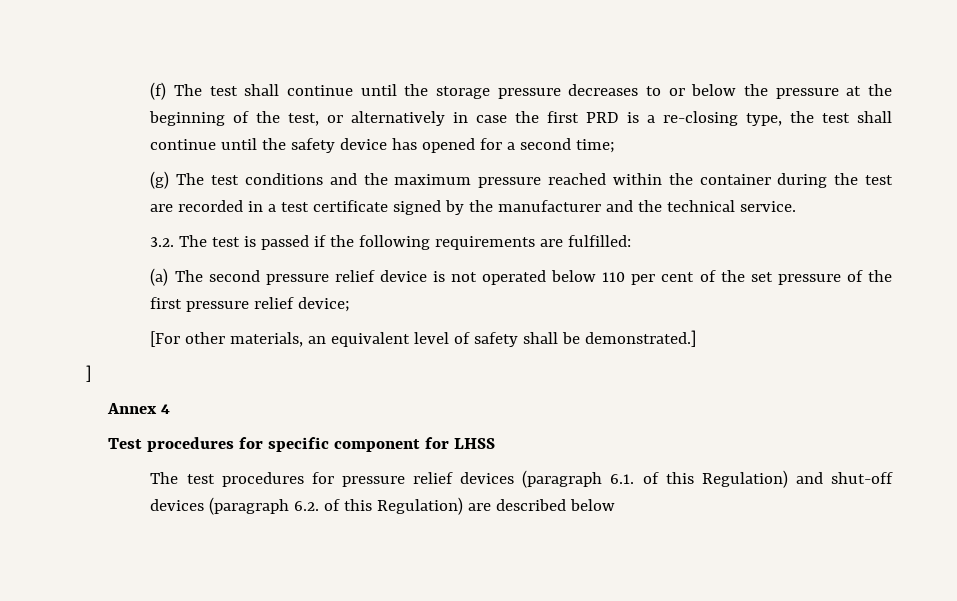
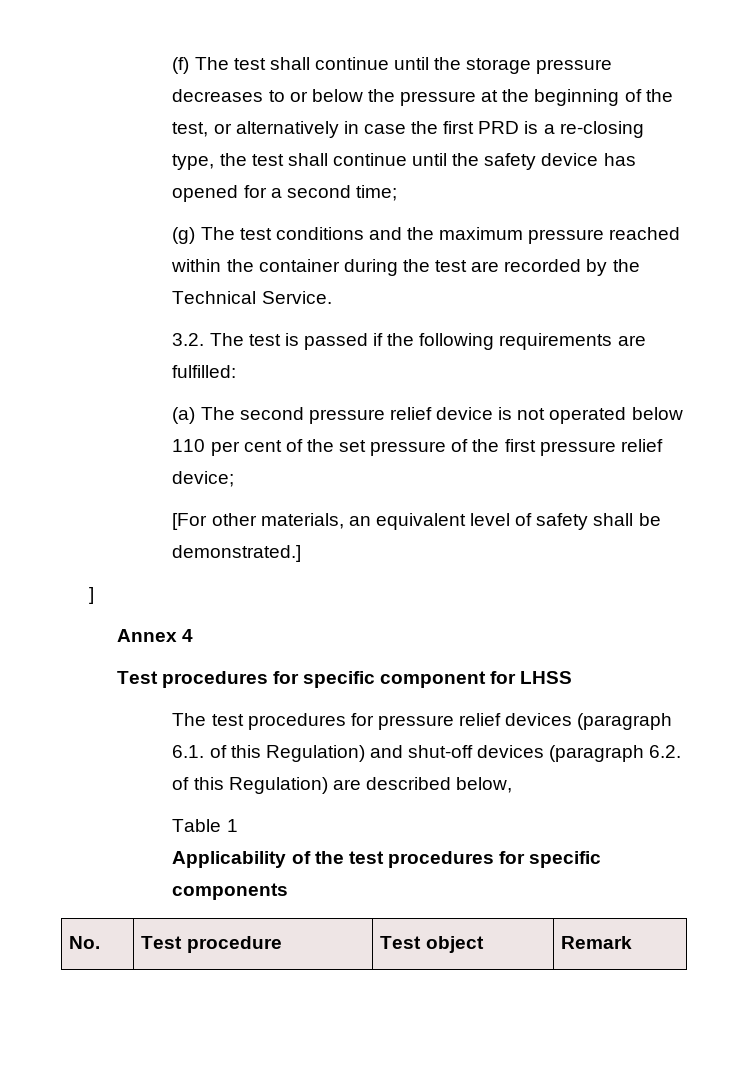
[248,200,797,215] in a test certificate signed by the manufacturer and the technical service. -> [586,259,640,276] [172,291,332,304] by the Technical Service.
[570,499,616,511] below -> [456,777,513,793] [172,819,238,832] [172,851,602,868] [172,883,289,900] [69,936,101,949] [141,936,282,953] [380,936,484,953] [561,936,633,949] below, // Table 1 // Applicability of the test procedures for specific components // No. | Test procedure | Test object | Remark

